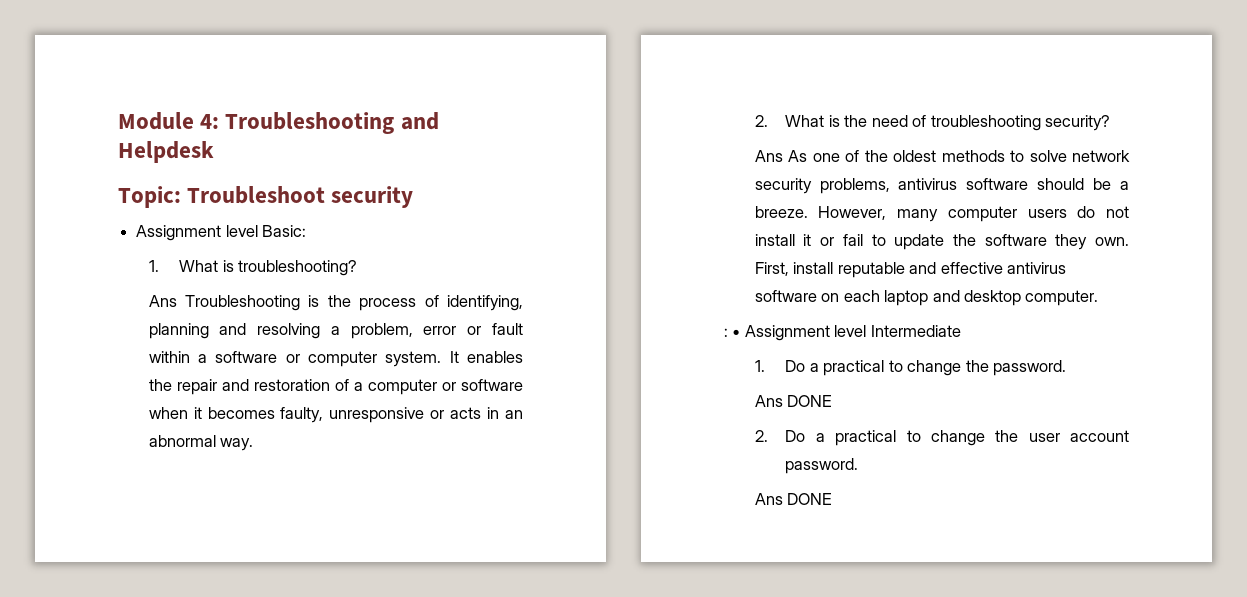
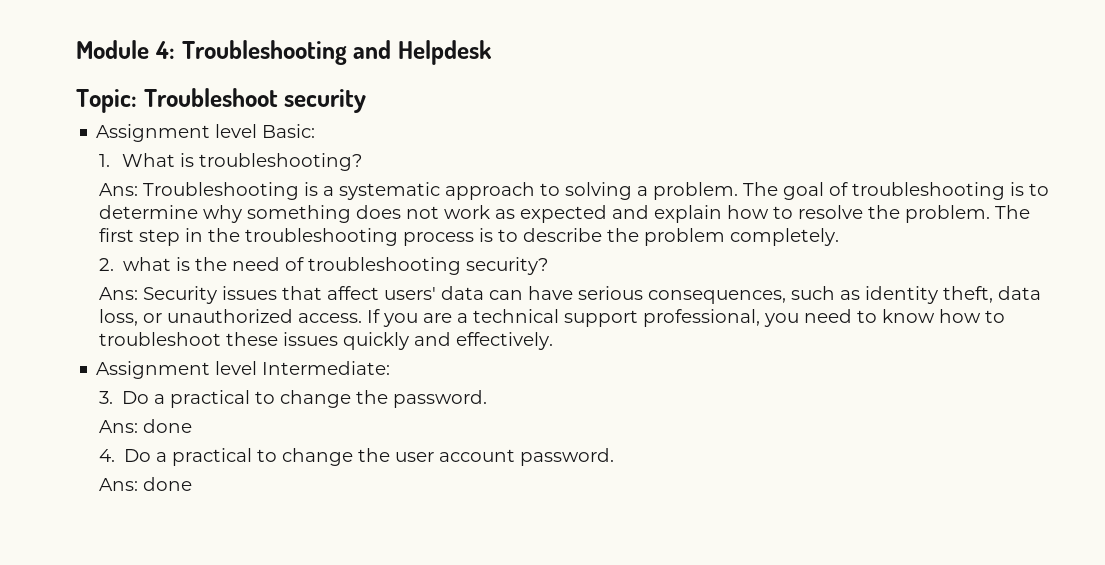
[148,295,177,307] Ans -> [98,183,138,196] Ans:
[327,295,523,311] [148,323,523,339] [148,351,523,367] [148,379,523,395] [148,407,523,423] [148,435,254,451] [754,115,825,127] the process of identifying, planning and resolving a problem, error or fault within a software or computer system. It enables the repair and restoration of a computer or software when it becomes faulty, unresponsive or acts in an abnormal way. // 2. What -> [322,182,1049,200] [98,205,1030,223] [98,228,839,246] [98,257,172,271] a systematic approach to solving a problem. The goal of troubleshooting is to determine why something does not work as expected and explain how to resolve the problem. The first step in the troubleshooting process is to describe the problem completely. // 2. what
[754,150,1130,162] [754,178,1129,194] [754,206,1129,222] [754,234,1129,250] [754,262,1066,278] [754,290,1099,306] [724,325,961,341] [754,360,765,372] Ans As one of the oldest methods to solve network security problems, antivirus software should be a breeze. However, many computer users do not install it or fail to update the software they own. First, install reputable and effective antivirus software on each laptop and desktop computer. // : • Assignment level Intermediate // 1. -> [98,286,1041,304] [98,309,1005,327] [98,332,553,350] [96,361,391,379] [98,391,113,404] Ans: Security issues that affect users' data can have serious consequences, such as identity theft, data loss, or unauthorized access. If you are a technical support professional, you need to know how to troubleshoot these issues quickly and effectively. // Assignment level Intermediate: // 3.
[754,395,833,407] [754,430,768,442] Ans DONE // 2. -> [98,419,192,433] [98,449,115,462] Ans: done // 4.
[754,493,833,505] Ans DONE -> [98,477,192,491] Ans: done

